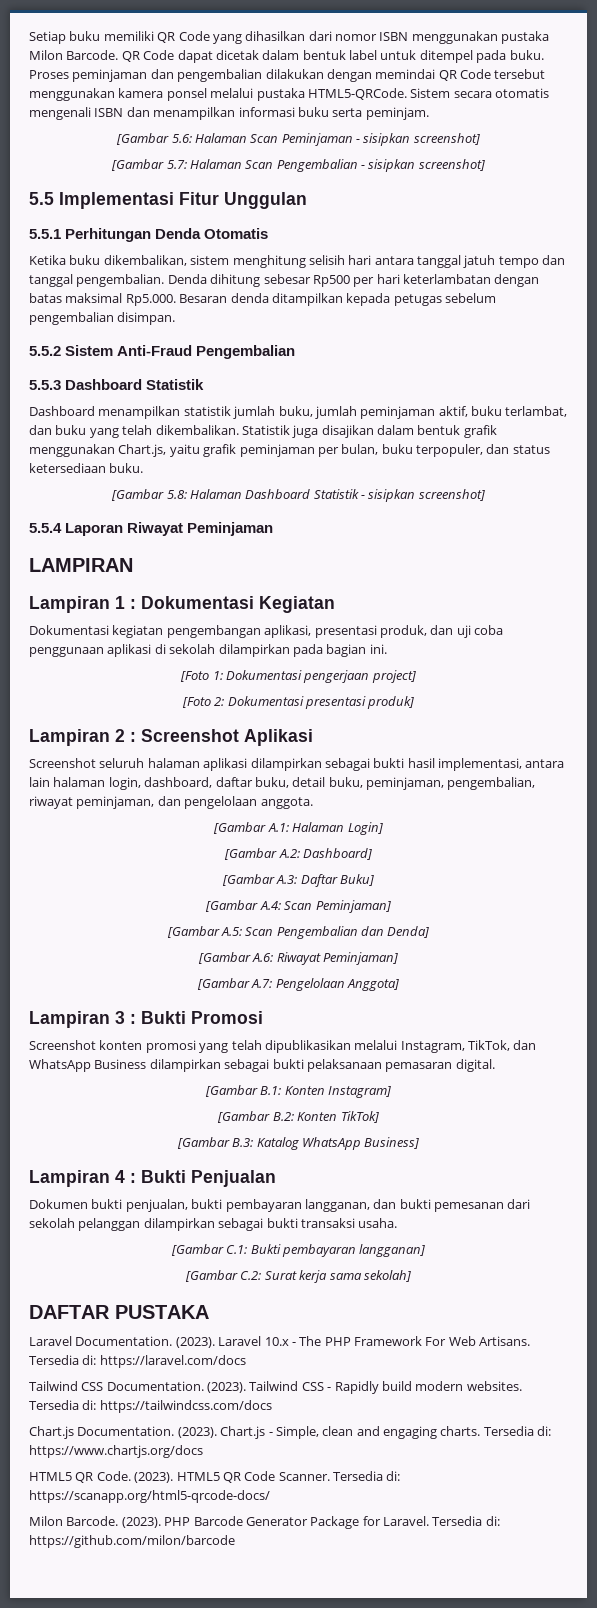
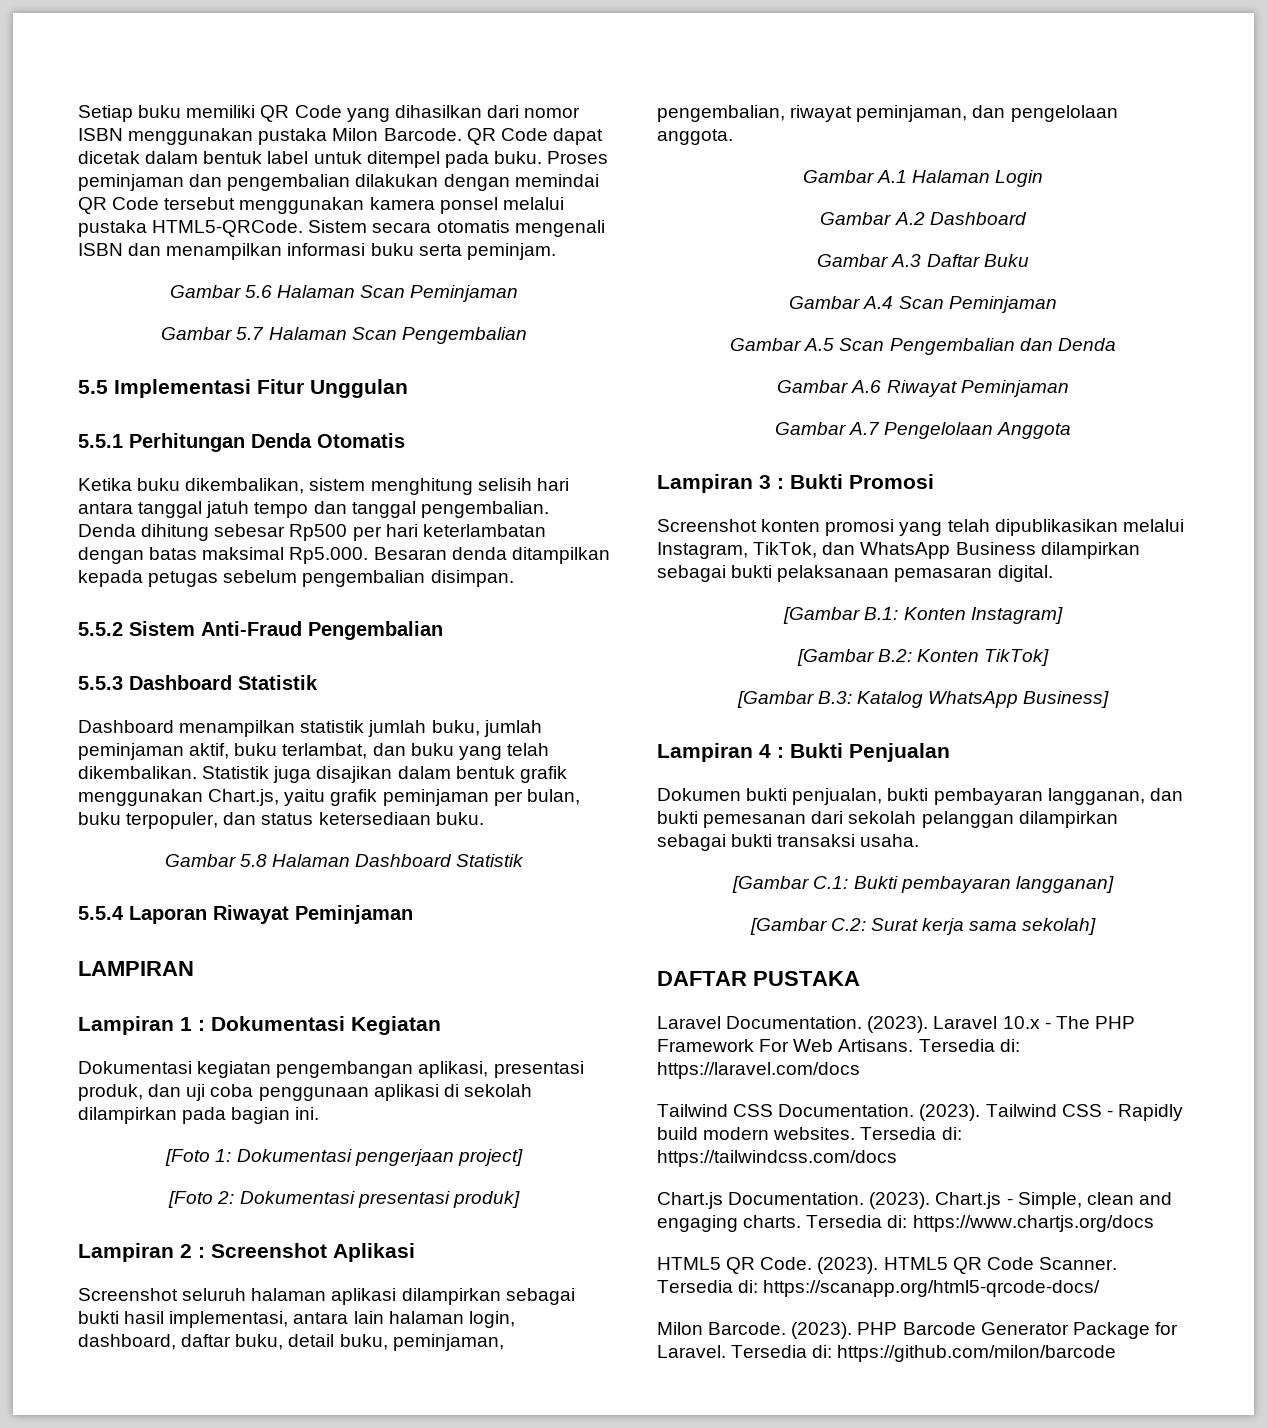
[116,133,192,145] [Gambar 5.6: -> [169,285,272,298] Gambar 5.6
[356,133,480,146] [111,159,187,171] - sisipkan screenshot] // [Gambar 5.7: -> [161,327,265,340] // Gambar 5.7
[361,159,485,172] - sisipkan screenshot] -> (527, 335) none
[111,489,187,501] [Gambar 5.8: -> [164,854,267,867] Gambar 5.8
[361,489,485,502] - sisipkan screenshot] -> (525, 860) none
[213,822,383,835] [224,848,372,860] [221,874,375,887] [205,900,391,913] [166,926,430,939] [197,952,399,965] [196,978,400,991] [Gambar A.1: Halaman Login] // [Gambar A.2: Dashboard] // [Gambar A.3: Daftar Buku] // [Gambar A.4: Scan Peminjaman] // [Gambar A.5: Scan Pengembalian dan Denda] // [Gambar A.6: Riwayat Peminjaman] // [Gambar A.7: Pengelolaan Anggota] -> [802,170,1044,187] [820,212,1027,225] [817,254,1029,267] [789,296,1057,313] [730,338,1116,355] [777,380,1069,397] [774,422,1072,439] Gambar A.1 Halaman Login // Gambar A.2 Dashboard // Gambar A.3 Daftar Buku // Gambar A.4 Scan Peminjaman // Gambar A.5 Scan Pengembalian dan Denda // Gambar A.6 Riwayat Peminjaman // Gambar A.7 Pengelolaan Anggota

